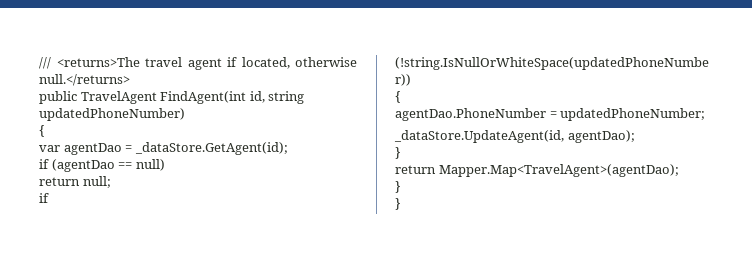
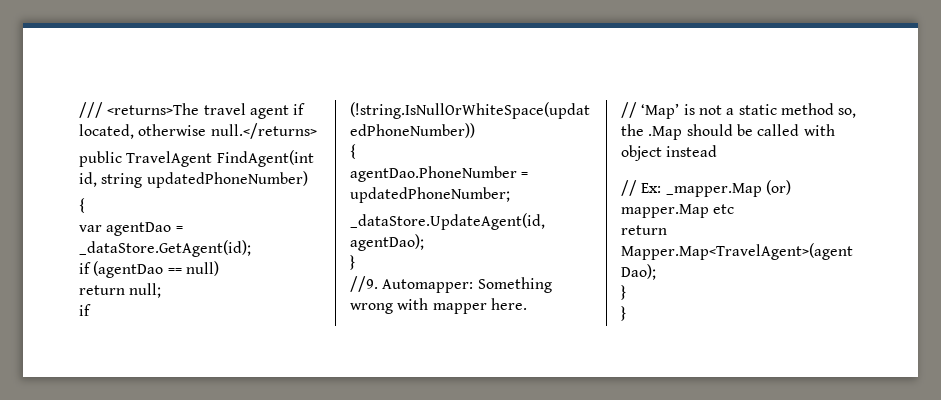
(401, 153) none -> [350,276,552,293] [350,298,527,314] [621,102,857,119] [621,124,835,140] [621,145,718,161] [621,180,791,197] [621,204,735,218] // //9. Automapper: Something wrong with mapper here. // // ‘Map’ is not a static method so, the .Map should be called with object instead // // Ex: _mapper.Map (or) mapper.Map etc

